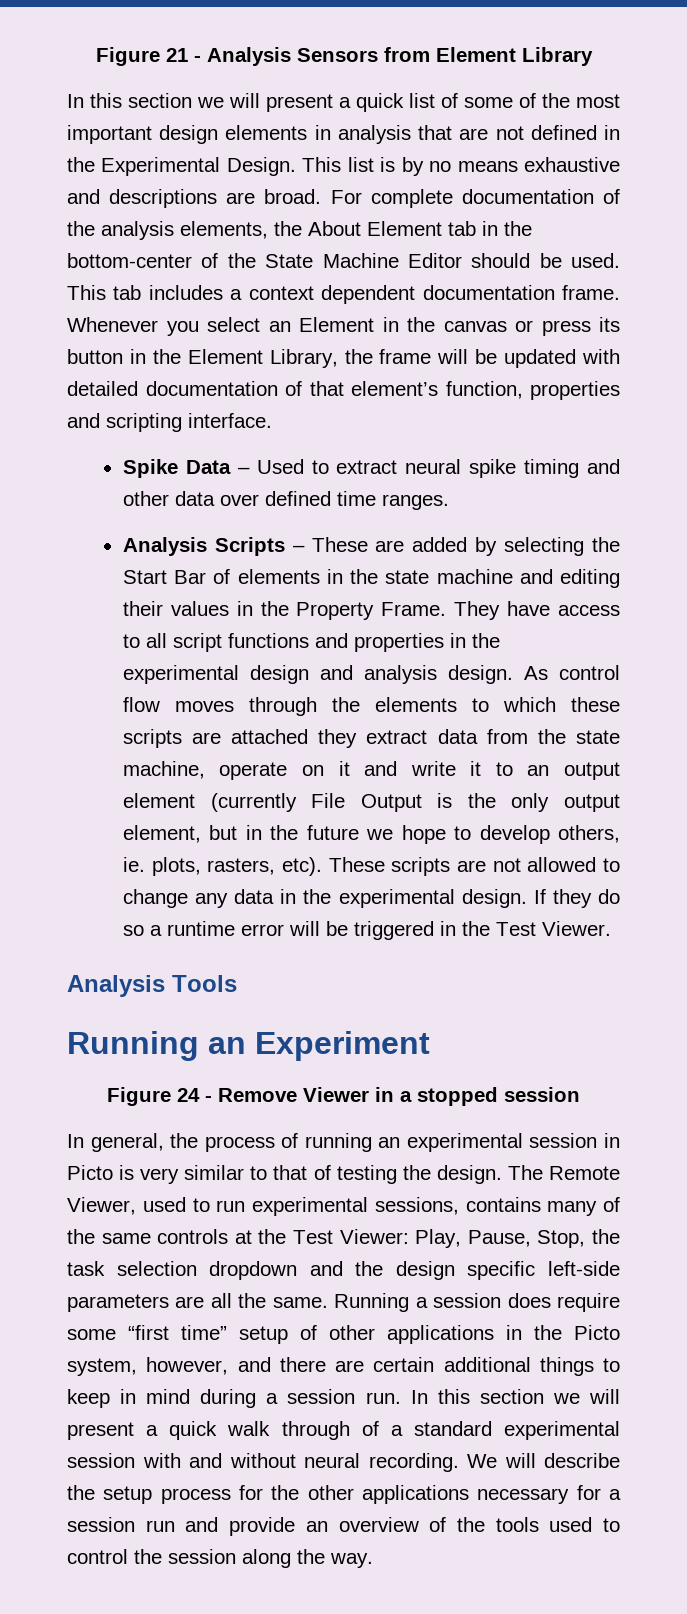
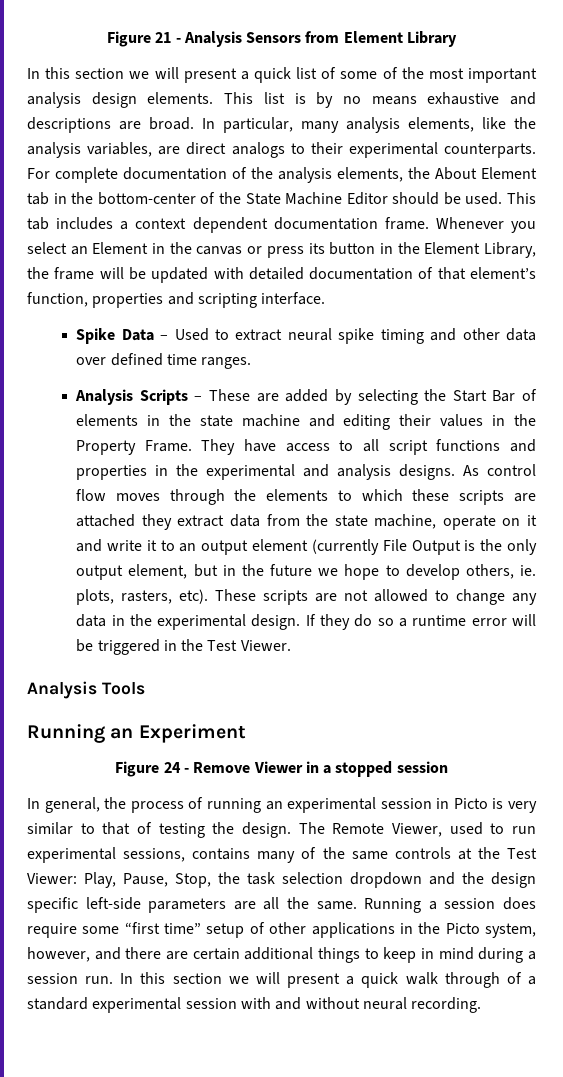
[159,125,620,144] [67,157,296,176] design elements in analysis that are not defined in the Experimental Design. -> [27,92,214,108] analysis design elements.
(322, 196) none -> [202,117,536,133] [27,142,536,158] In particular, many analysis elements, like the analysis variables, are direct analogs to their experimental counterparts.
[249,665,309,684] design -> (296, 472) none
[447,665,513,684] design. -> [399,464,456,480] designs.
[467,1453,620,1468] [67,1485,622,1504] [67,1517,620,1536] [67,1549,373,1568] We will describe the setup process for the other applications necessary for a session run and provide an overview of the tools used to control the session along the way. -> (482, 1005) none

